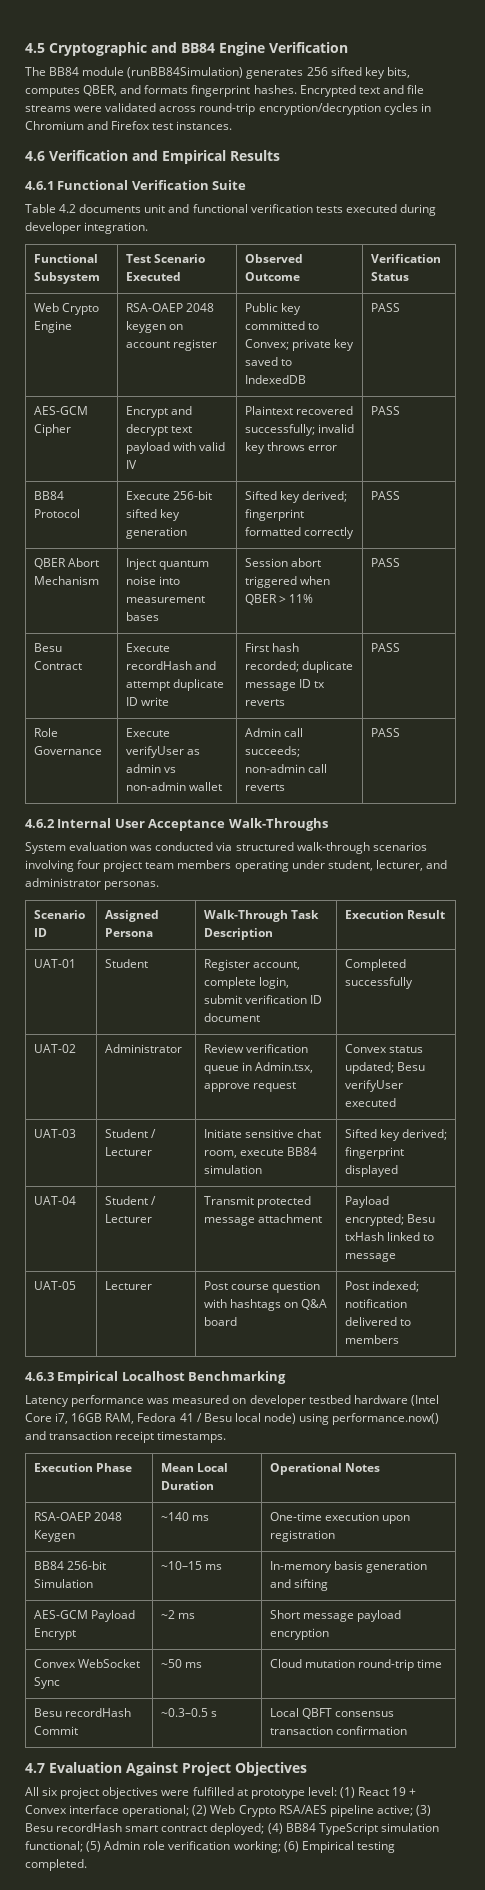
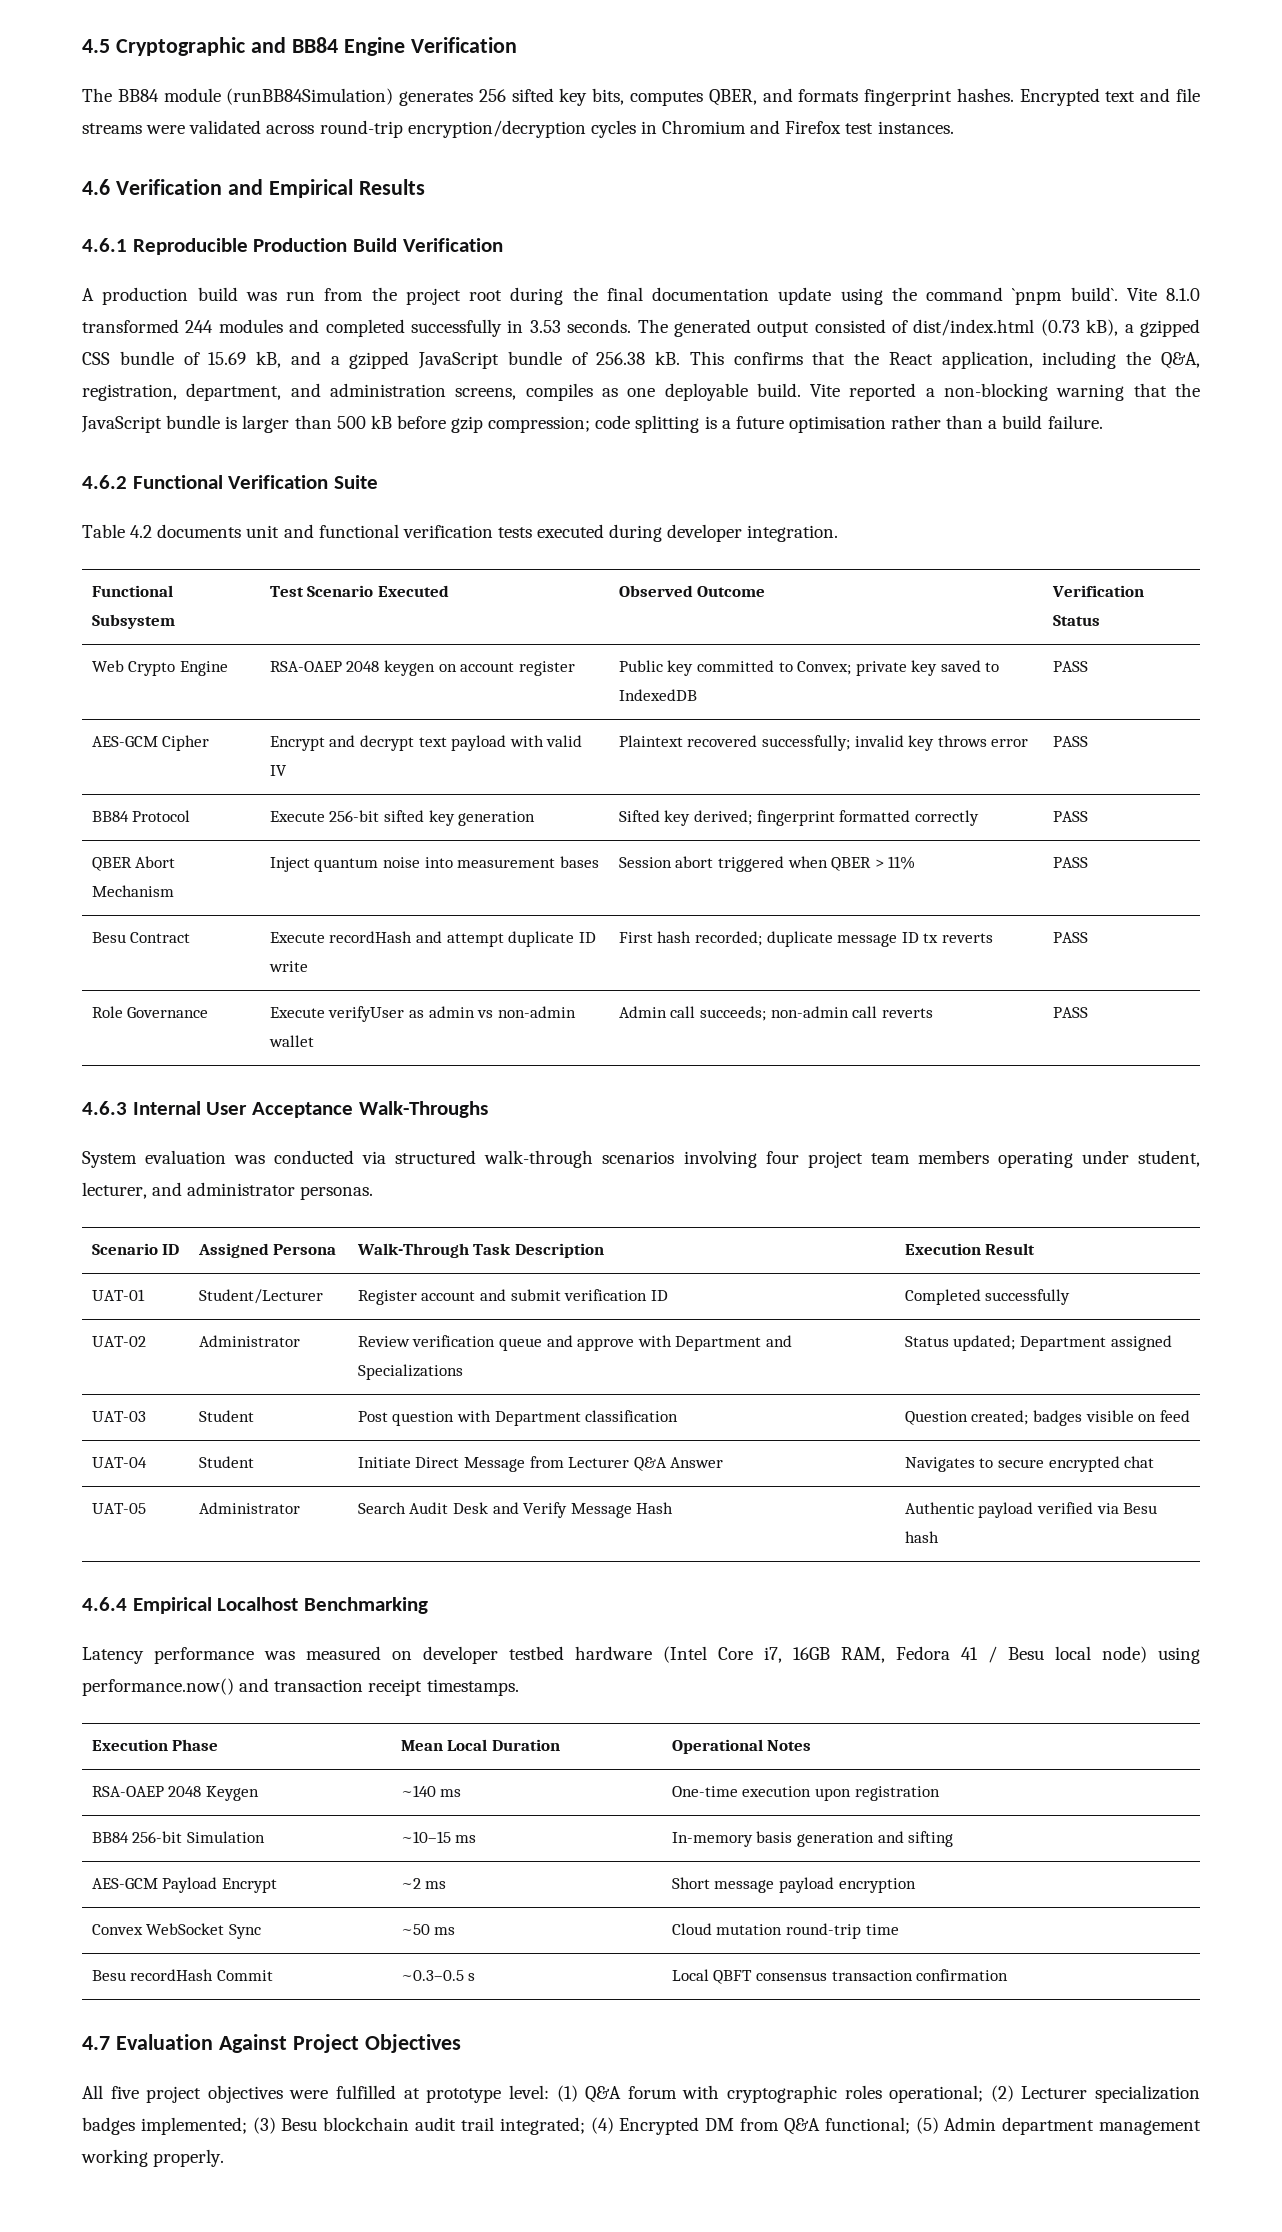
(54, 185) none -> [132,238,503,255] [82,287,1200,305] [82,319,1201,337] [82,351,1201,369] [82,383,1200,401] [81,415,1103,433] [82,475,127,489] Reproducible Production Build Verification // A production build was run from the project root during the final documentation update using the command `pnpm build`. Vite 8.1.0 transformed 244 modules and completed successfully in 3.53 seconds. The generated output consisted of dist/index.html (0.73 kB), a gzipped CSS bundle of 15.69 kB, and a gzipped JavaScript bundle of 256.38 kB. This confirms that the React application, including the Q&A, registration, department, and administration screens, compiles as one deployable build. Vite reported a non-blocking warning that the JavaScript bundle is larger than 500 kB before gzip compression; code splitting is a future optimisation rather than a build failure. // 4.6.2
[25,819,55,828] 4.6.2 -> [82,1101,127,1115] 4.6.3
[104,959,148,968] Student -> [198,1289,323,1304] Student/Lecturer
[252,961,300,970] [203,977,289,989] account, complete login, -> [421,1289,506,1301] account and
[203,1013,260,1022] document -> (668, 1295) none
[241,1062,313,1073] [203,1082,296,1092] [344,1044,423,1053] [344,1062,425,1074] [344,1080,403,1092] [344,1098,396,1107] [33,1129,76,1138] [104,1129,156,1138] [104,1147,152,1156] [203,1129,321,1138] [203,1147,317,1158] [203,1165,262,1174] [344,1129,447,1141] [344,1147,404,1159] [344,1165,398,1177] [33,1196,76,1205] [104,1196,156,1205] [104,1214,152,1223] [203,1196,311,1208] [203,1214,322,1226] [344,1196,389,1208] [344,1214,435,1226] [344,1232,434,1241] [344,1253,396,1262] [33,1281,76,1290] [104,1281,152,1290] [203,1281,320,1293] [203,1299,327,1311] [203,1317,237,1326] [344,1281,419,1292] [344,1299,407,1308] [344,1317,411,1326] [344,1335,399,1344] [25,1372,54,1381] in Admin.tsx, approve request | Convex status updated; Besu verifyUser executed // UAT-03 | Student / Lecturer | Initiate sensitive chat room, execute BB84 simulation | Sifted key derived; fingerprint displayed // UAT-04 | Student / Lecturer | Transmit protected message attachment | Payload encrypted; Besu txHash linked to message // UAT-05 | Lecturer | Post course question with hashtags on Q&A board | Post indexed; notification delivered to members // 4.6.3 -> [546,1335,792,1351] [357,1364,463,1380] [904,1335,1172,1351] [91,1411,146,1422] [198,1410,254,1422] [357,1410,679,1426] [904,1410,1190,1426] [91,1457,147,1468] [198,1456,254,1468] [357,1456,724,1472] [904,1456,1155,1472] [91,1503,146,1514] [198,1502,300,1514] [357,1502,674,1518] [904,1502,1158,1518] [904,1531,939,1543] [82,1597,127,1611] and approve with Department and Specializations | Status updated; Department assigned // UAT-03 | Student | Post question with Department classification | Question created; badges visible on feed // UAT-04 | Student | Initiate Direct Message from Lecturer Q&A Answer | Navigates to secure encrypted chat // UAT-05 | Administrator | Search Audit Desk and Verify Message Hash | Authentic payload verified via Besu hash // 4.6.4
[42,1787,59,1796] six -> [110,2086,139,2099] five
[358,1787,417,1796] [25,1805,431,1817] [25,1823,439,1835] [25,1841,395,1853] [25,1859,87,1871] React 19 + Convex interface operational; (2) Web Crypto RSA/AES pipeline active; (3) Besu recordHash smart contract deployed; (4) BB84 TypeScript simulation functional; (5) Admin role verification working; (6) Empirical testing completed. -> [585,2085,1200,2103] [82,2117,1202,2135] [81,2149,225,2167] Q&A forum with cryptographic roles operational; (2) Lecturer specialization badges implemented; (3) Besu blockchain audit trail integrated; (4) Encrypted DM from Q&A functional; (5) Admin department management working properly.

